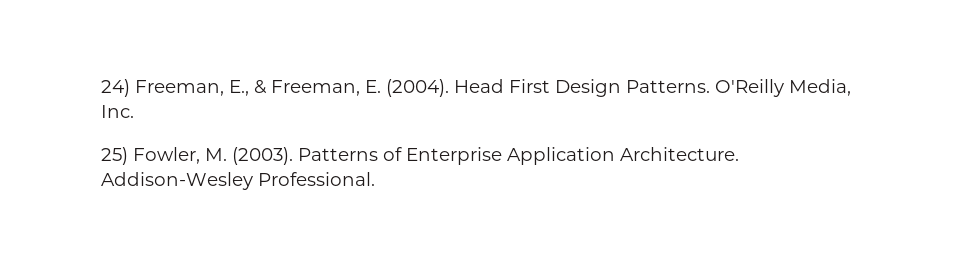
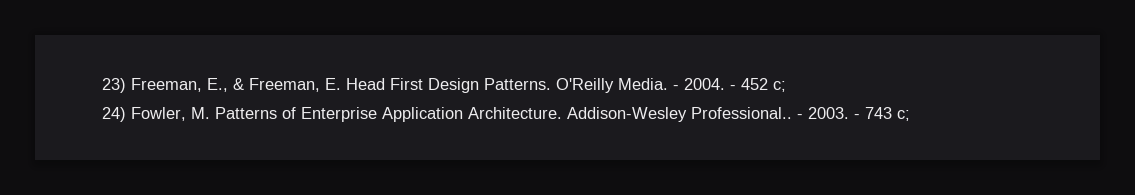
[101,79,130,97] 24) -> [101,78,126,93] 23)
[386,79,449,97] (2004). -> (341, 84) none
[789,79,851,96] [101,105,134,118] [101,147,128,165] Media, Inc. // 25) -> [617,78,786,92] [101,107,126,122] Media. - 2004. - 452 с; // 24)
[232,147,293,165] (2003). -> (210, 113) none
[258,172,375,186] Professional. -> [690,107,910,121] Professional.. - 2003. - 743 с;

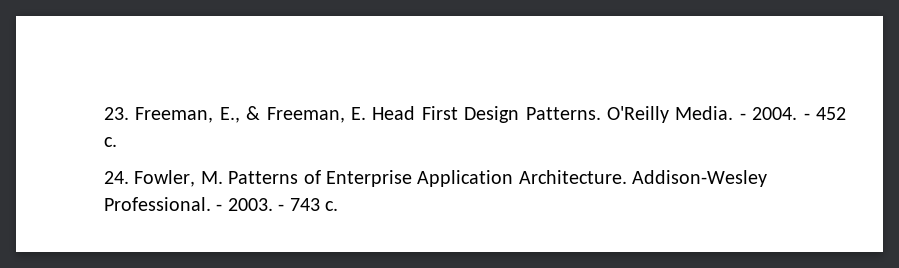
[101,78,126,93] 23) -> [104,107,129,120] 23.
[772,81,786,92] [101,107,126,122] с; // 24) -> [104,137,117,147] [104,171,129,184] с. // 24.
[690,107,792,119] Professional.. -> [104,197,211,211] Professional.
[896,110,910,121] с; -> [325,201,338,211] с.

